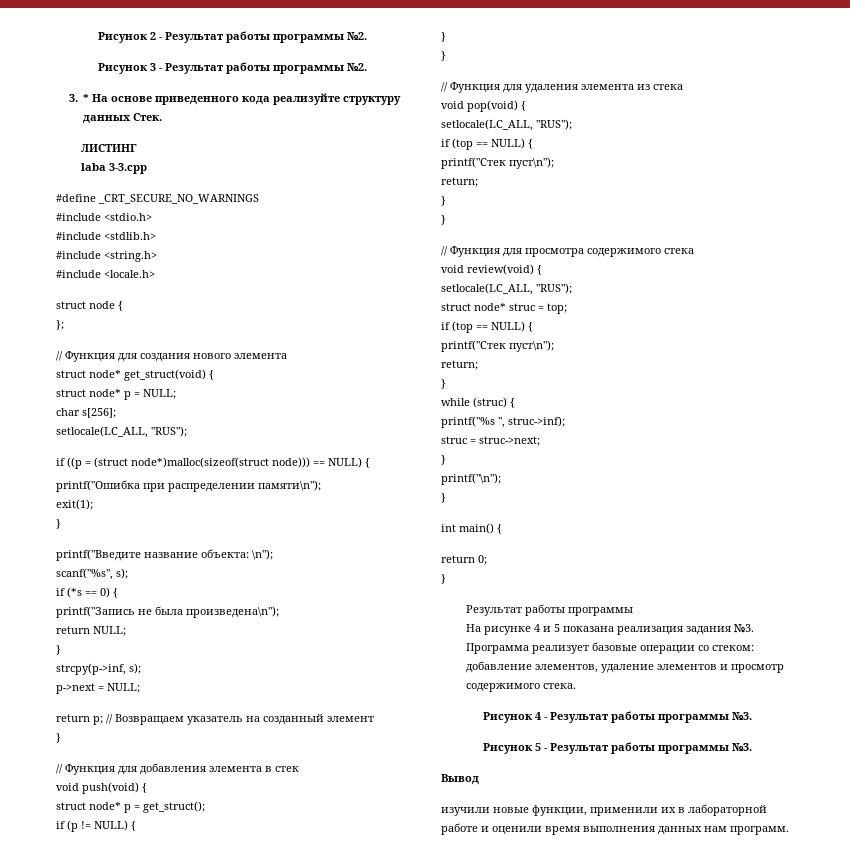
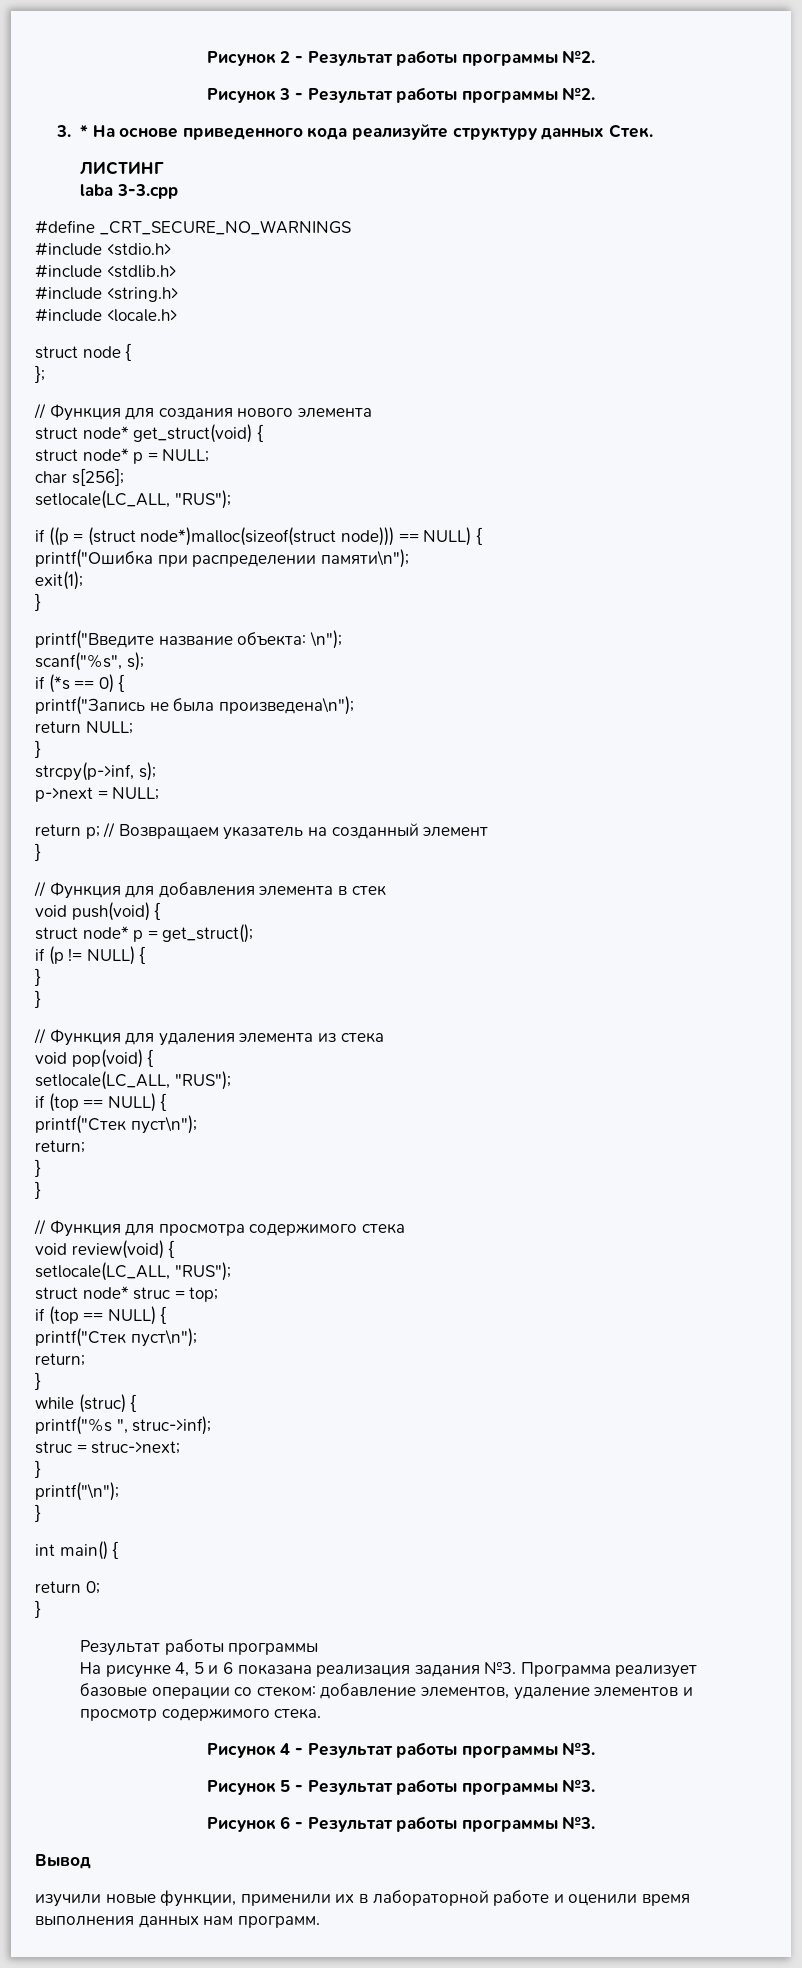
[534,624,561,632] 4 и 5 -> [175,1662,233,1677] 4, 5 и 6
(752, 747) none -> [206,1816,596,1832] // Рисунок 6 - Результат работы программы №3.

